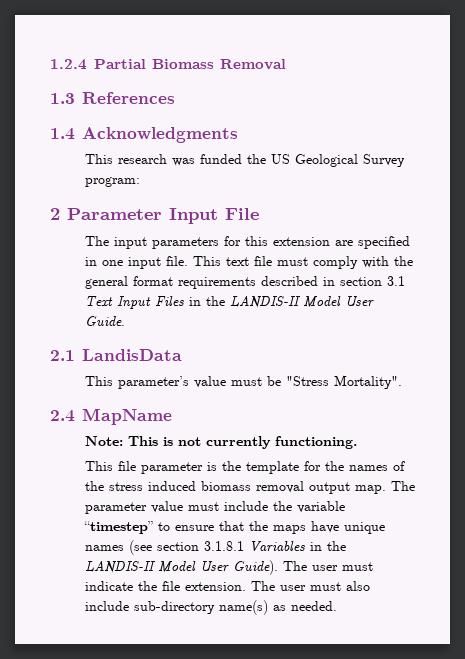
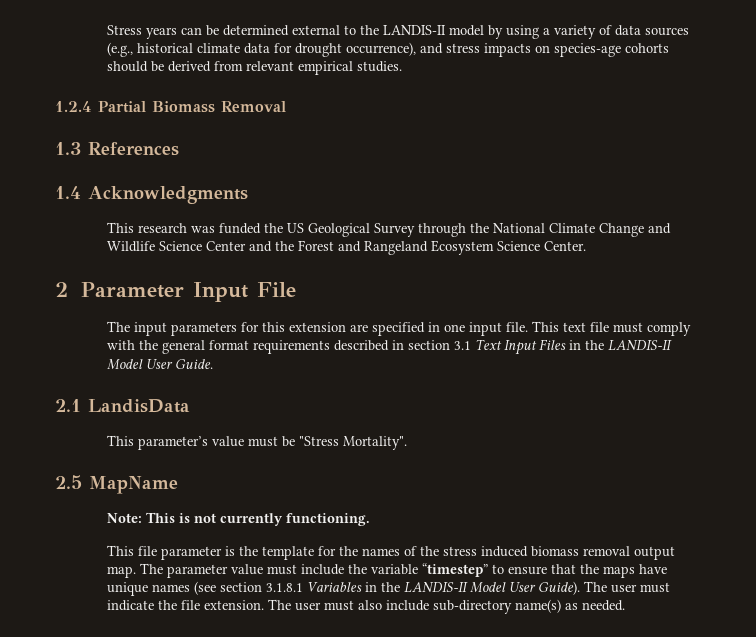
(50, 64) none -> [107,25,690,39] [107,42,670,57] [107,61,403,75] Stress years can be determined external to the LANDIS-II model by using a variety of data sources (e.g., historical climate data for drought occurrence), and stress impacts on species-age cohorts should be derived from relevant empirical studies. //
[84,177,140,187] program: -> [418,223,672,237] [107,240,587,255] through the National Climate Change and Wildlife Science Center and the Forest and Rangeland Ecosystem Science Center.
[50,410,75,422] 2.4 -> [55,475,82,489] 2.5

